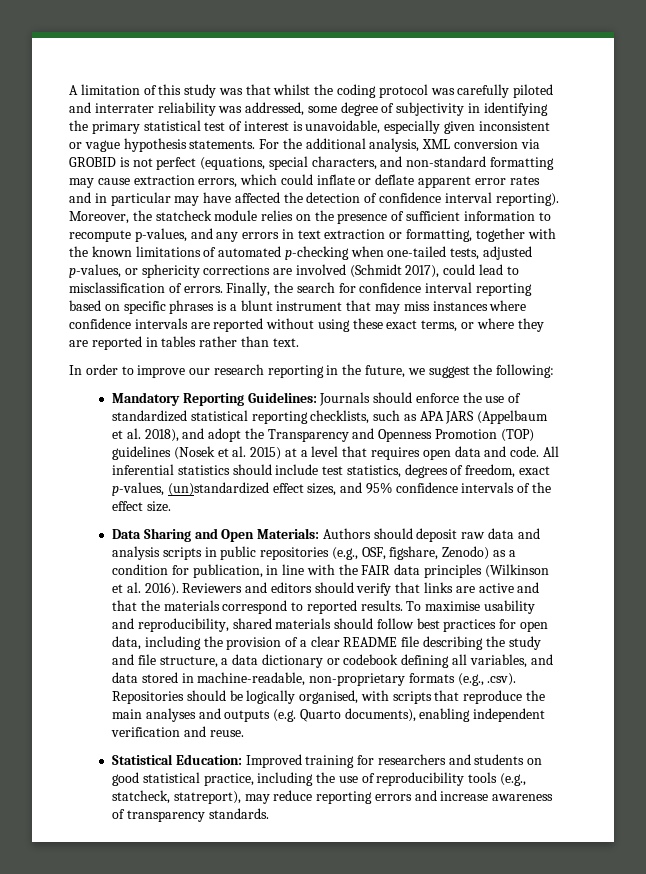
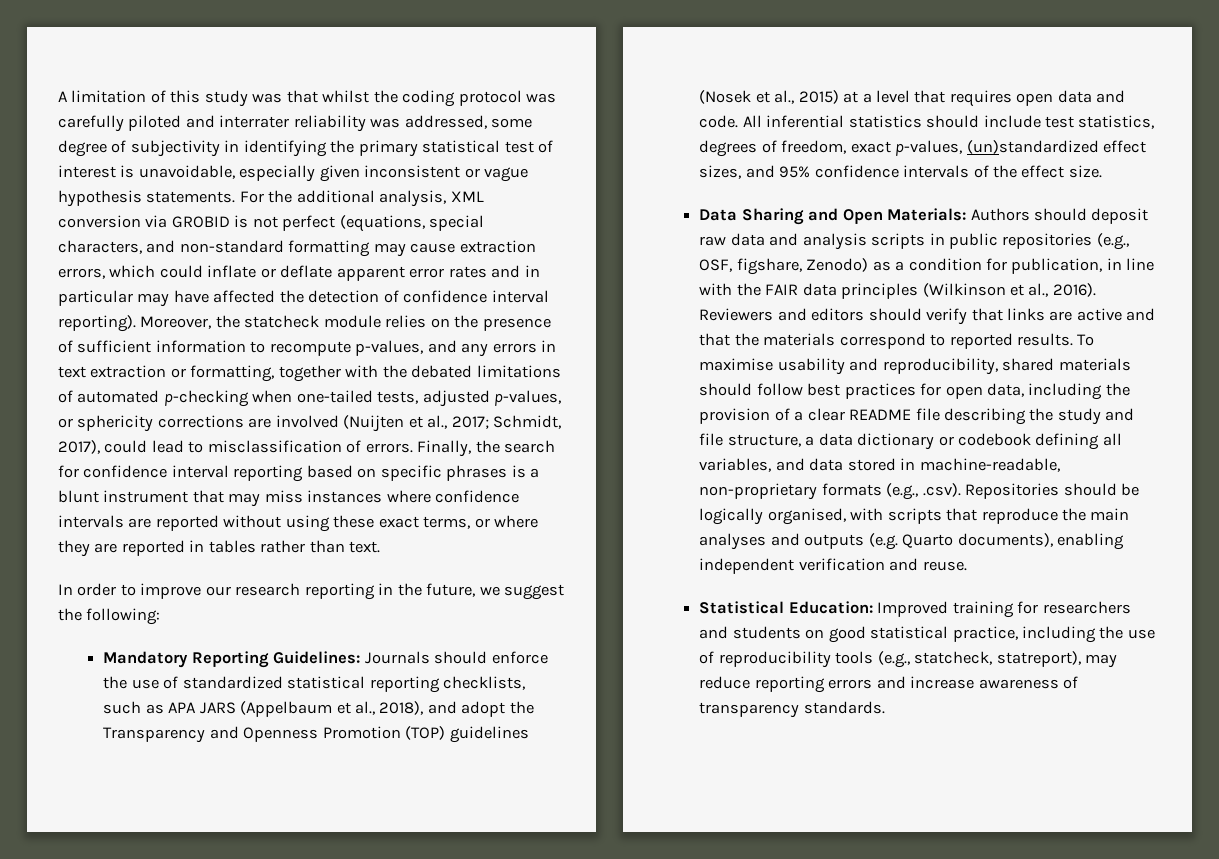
[91,246,132,257] known -> [411,365,473,378] debated
[349,264,402,278] (Schmidt -> [343,415,562,432] (Nuijten et al., 2017; Schmidt,
[126,428,141,439] al. -> [354,701,375,715] al.,
[232,446,247,457] al. -> [774,90,795,104] al.,
[126,582,141,593] al. -> [1028,283,1049,297] al.,

